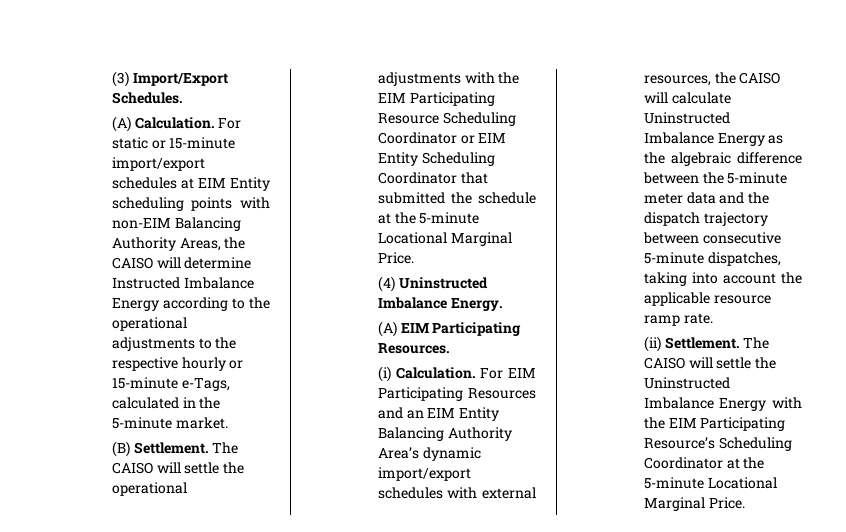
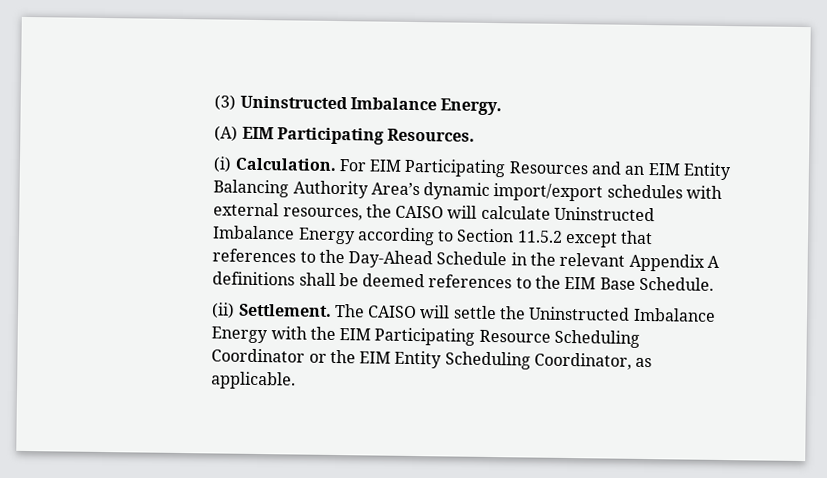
[132,73,228,86] [111,92,183,104] [111,116,242,132] [111,137,236,149] [111,157,205,171] [111,177,270,191] [111,197,270,211] [111,217,241,231] [111,237,246,251] [111,257,252,269] [111,277,254,289] [111,297,270,311] [111,317,187,331] [111,337,237,351] [111,357,244,371] [111,377,230,391] [111,397,221,409] [111,417,228,429] [111,441,239,457] [111,462,245,474] [111,482,187,496] [377,72,520,86] [377,92,495,106] [377,112,516,126] [377,132,507,144] [377,152,495,166] [377,172,488,184] [377,192,536,204] [377,212,480,224] [377,232,512,246] [377,252,414,264] [377,276,395,292] Import/Export Schedules. // (A) Calculation. For static or 15-minute import/export schedules at EIM Entity scheduling points with non-EIM Balancing Authority Areas, the CAISO will determine Instructed Imbalance Energy according to the operational adjustments to the respective hourly or 15-minute e-Tags, calculated in the 5-minute market. // (B) Settlement. The CAISO will settle the operational adjustments with the EIM Participating Resource Scheduling Coordinator or EIM Entity Scheduling Coordinator that submitted the schedule at the 5-minute Locational Marginal Price. // (4) -> (237, 102) none
[768,135,784,144] [643,152,802,166] [642,172,788,184] [643,192,770,204] [643,212,768,226] [642,232,781,244] [643,252,781,266] [643,272,802,286] [643,292,771,306] [643,313,713,326] as the algebraic difference between the 5-minute meter data and the dispatch trajectory between consecutive 5-minute dispatches, taking into account the applicable resource ramp rate. -> [356,227,654,248] [212,248,721,272] [212,271,715,291] according to Section 11.5.2 except that references to the Day-Ahead Schedule in the relevant Appendix A definitions shall be deemed references to the EIM Base Schedule.
[643,437,792,451] [643,457,765,469] [643,477,777,489] [643,497,745,511] Resource’s Scheduling Coordinator at the 5-minute Locational Marginal Price. -> [478,329,641,348] [211,348,653,370] [211,371,297,390] Resource Scheduling Coordinator or the EIM Entity Scheduling Coordinator, as applicable.

